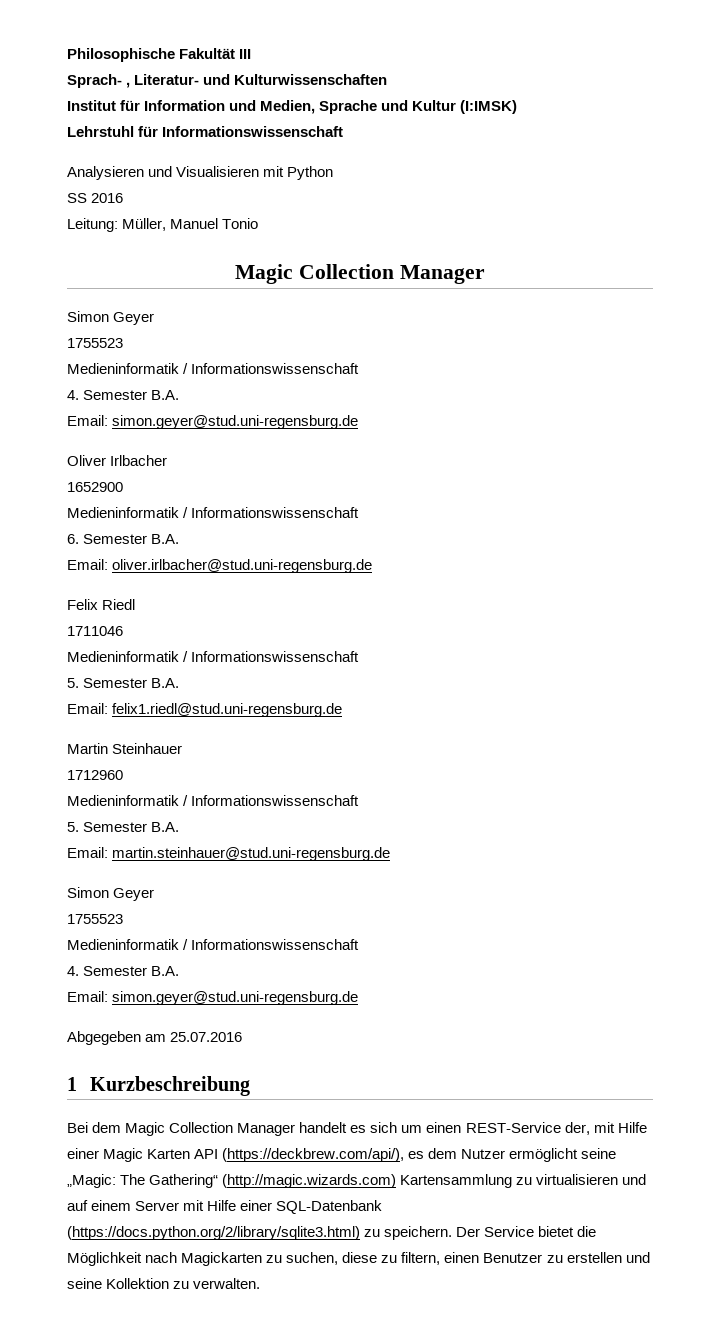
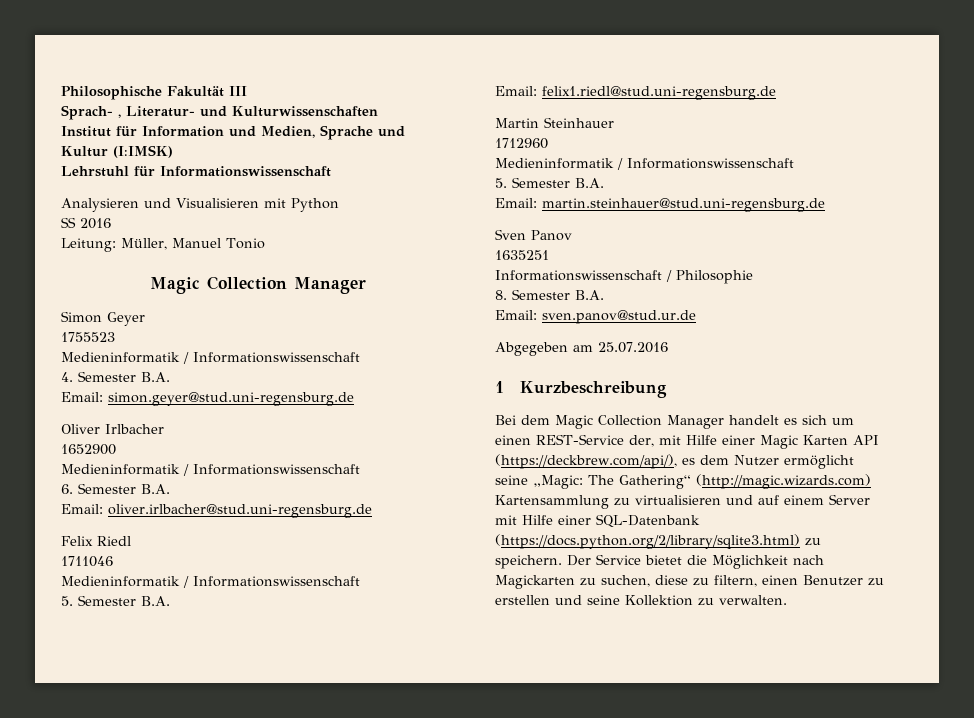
[67,887,155,901] [67,914,123,924] [67,939,360,950] [67,966,180,976] [67,991,359,1005] Simon Geyer // 1755523 // Medieninformatik / Informationswissenschaft // 4. Semester B.A. // Email: simon.geyer@stud.uni-regensburg.de -> [495,229,572,241] [495,250,549,260] [495,270,753,284] [495,289,604,300] [495,310,696,324] Sven Panov // 1635251 // Informationswissenschaft / Philosophie // 8. Semester B.A. // Email: sven.panov@stud.ur.de

